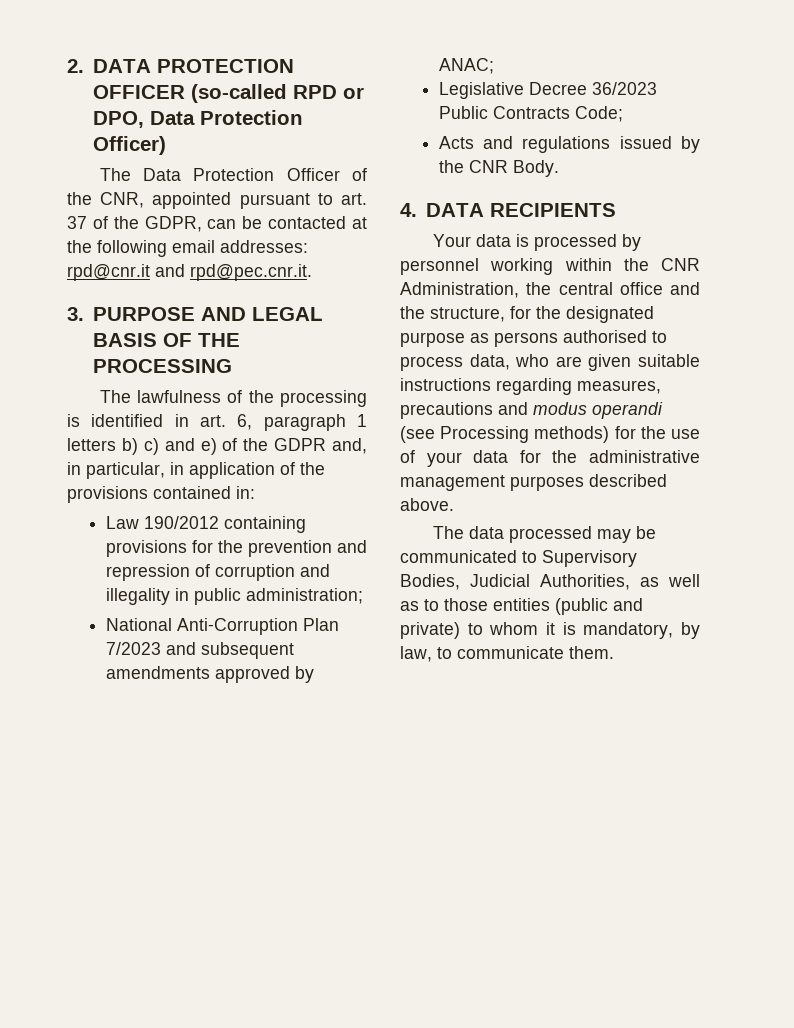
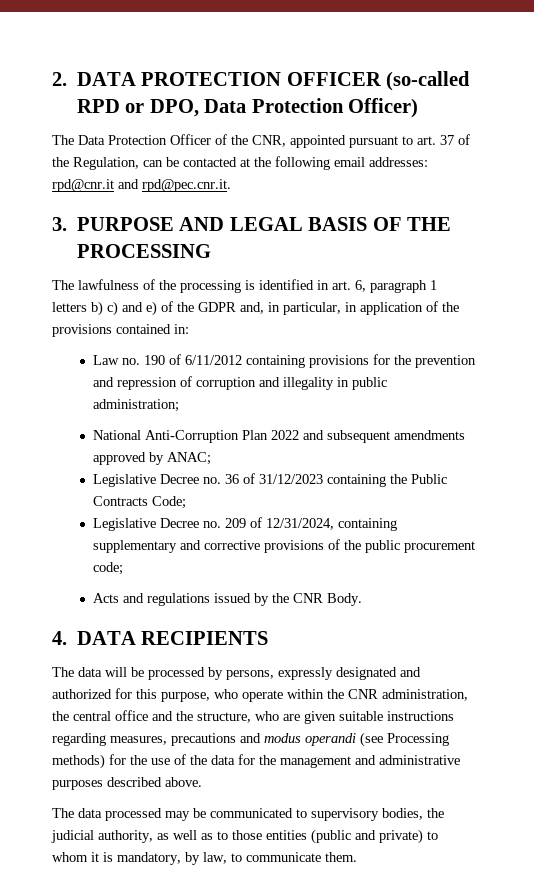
[144,216,202,232] GDPR, -> [73,157,139,170] Regulation,
[143,516,219,529] 190/2012 -> [121,354,242,365] no. 190 of 6/11/2012
[105,642,161,655] 7/2023 -> [270,430,299,440] 2022
[591,82,657,95] [438,106,623,122] 36/2023 Public Contracts Code; -> [202,473,447,487] [92,496,186,509] [92,517,397,531] [92,539,475,553] [92,562,123,575] no. 36 of 31/12/2023 containing the Public Contracts Code; // Legislative Decree no. 209 of 12/31/2024, containing supplementary and corrective provisions of the public procurement code;
[432,234,641,251] [400,258,554,275] Your data is processed by personnel working -> [52,667,421,680] [52,688,283,702] The data will be processed by persons, expressly designated and authorized for this purpose, who operate
[400,282,519,298] Administration, -> [382,689,468,701] administration,
[510,306,654,323] [400,330,667,347] [400,354,510,371] for the designated purpose as persons authorised to process data, -> (251, 717) none
[426,452,462,467] your -> [190,755,207,765] the
[589,450,700,463] [400,475,505,491] administrative management -> [280,755,460,768] management and administrative
[542,550,637,567] [400,574,630,590] Supervisory Bodies, Judicial Authorities, -> [311,808,444,821] [51,830,153,843] supervisory bodies, the judicial authority,

